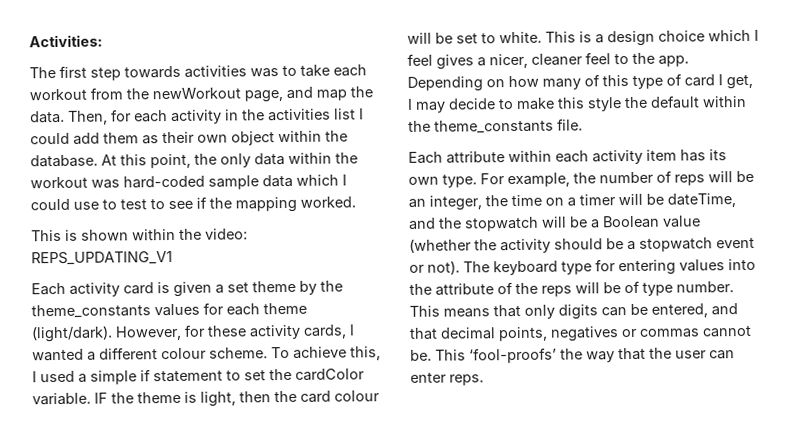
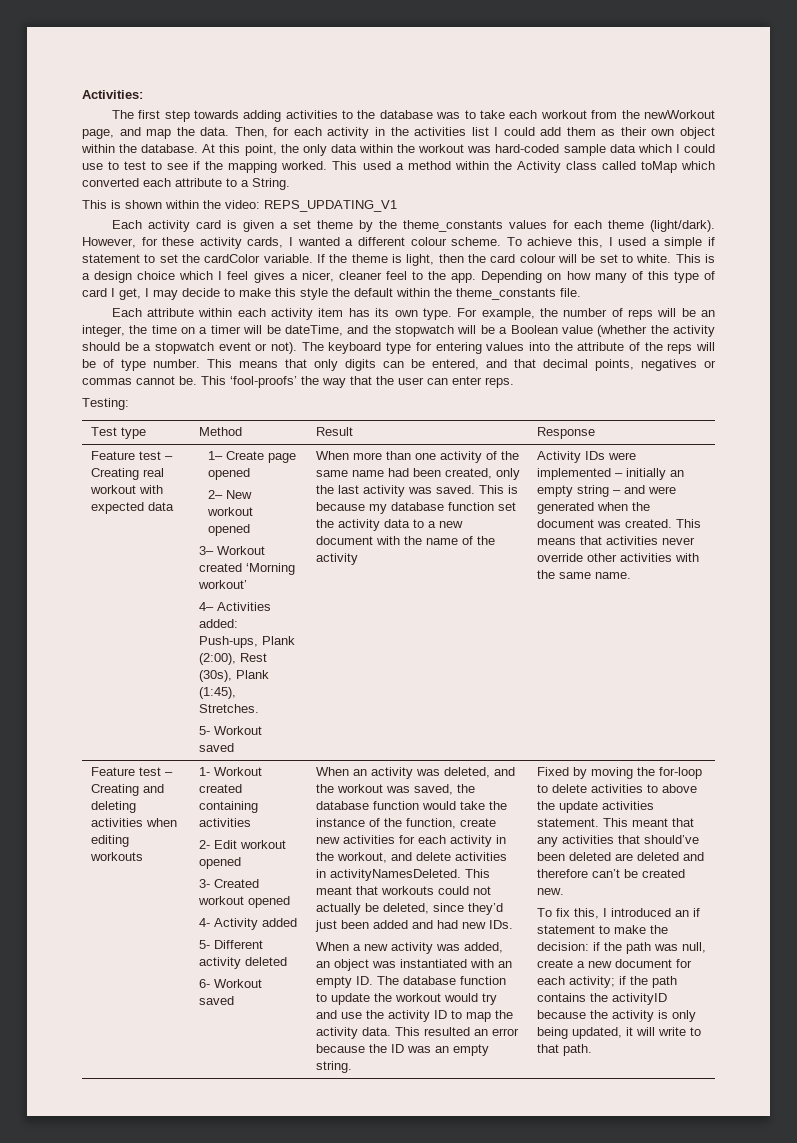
[184,65,247,78] activities -> [243,110,433,122] adding activities to the database
(356, 202) none -> [332,161,715,173] [82,178,290,190] This used a method within the Activity class called toMap which converted each attribute to a String.
[94,392,108,404] IF -> [317,254,325,263] If
(484, 380) none -> [82,398,129,410] [90,427,146,439] [198,427,242,436] [315,427,353,436] [536,427,595,439] [90,451,173,460] [90,468,164,480] [89,485,163,494] [90,502,174,514] [208,451,297,463] [208,468,251,480] [208,490,253,499] [207,507,254,516] [208,524,251,536] [198,546,265,555] [198,563,295,575] [197,580,247,589] [198,602,271,611] [198,619,238,628] [198,636,295,648] [198,653,267,665] [198,670,269,682] [198,687,236,699] [198,704,259,713] [198,726,262,735] [198,743,234,752] [315,451,519,463] [315,468,520,480] [315,485,518,497] [315,502,516,514] [315,519,463,531] [315,536,495,545] [315,553,358,565] [536,451,636,463] [536,468,684,480] [536,485,676,497] [536,502,650,514] [536,519,701,528] [536,536,695,545] [536,553,699,562] [536,570,631,579] [90,767,173,776] [90,784,164,796] [90,801,136,813] [90,818,177,827] [90,835,129,847] [89,852,143,861] [198,767,262,776] [198,784,242,793] [198,801,258,813] [198,818,251,827] [198,840,286,849] [198,857,241,869] [198,879,259,888] [197,896,290,908] [198,918,297,930] [198,940,263,949] [198,957,287,969] [198,979,262,988] [198,996,234,1005] [315,767,515,779] [315,784,475,795] [315,801,507,810] [315,818,496,829] [315,835,506,847] [315,852,507,863] [315,869,490,881] [315,886,491,895] [315,903,503,915] [314,920,513,932] [315,942,503,954] [315,959,512,971] [315,976,506,988] [315,993,497,1005] [315,1010,513,1022] [315,1027,519,1039] [315,1044,489,1056] [315,1061,352,1073] [536,767,702,779] [536,784,697,793] [536,801,654,813] [536,818,694,827] [536,835,699,847] [536,852,704,861] [536,869,685,878] [536,888,564,895] [536,908,700,919] [536,925,668,934] [536,942,706,954] [536,959,692,968] [536,976,677,988] [536,993,667,1005] [536,1010,696,1022] [536,1027,701,1039] [536,1044,592,1056] // Testing: // Test type | Method | Result | Response // Feature test – Creating real workout with expected data | 1– Create page opened // 2– New workout opened // 3– Workout created ‘Morning workout’ // 4– Activities added: Push-ups, Plank (2:00), Rest (30s), Plank (1:45), Stretches. // 5- Workout saved | When more than one activity of the same name had been created, only the last activity was saved. This is because my database function set the activity data to a new document with the name of the activity | Activity IDs were implemented – initially an empty string – and were generated when the document was created. This means that activities never override other activities with the same name. // Feature test – Creating and deleting activities when editing workouts | 1- Workout created containing activities // 2- Edit workout opened // 3- Created workout opened // 4- Activity added // 5- Different activity deleted // 6- Workout saved | When an activity was deleted, and the workout was saved, the database function would take the instance of the function, create new activities for each activity in the workout, and delete activities in activityNamesDeleted. This meant that workouts could not actually be deleted, since they’d just been added and had new IDs. // When a new activity was added, an object was instantiated with an empty ID. The database function to update the workout would try and use the activity ID to map the activity data. This resulted an error because the ID was an empty string. | Fixed by moving the for-loop to delete activities to above the update activities statement. This meant that any activities that should’ve been deleted are deleted and therefore can’t be created new. // To fix this, I introduced an if statement to make the decision: if the path was null, create a new document for each activity; if the path contains the activityID because the activity is only being updated, it will write to that path.

